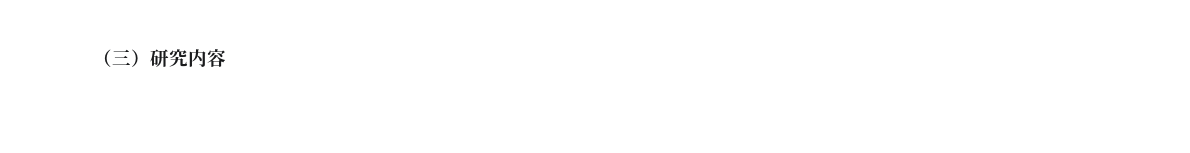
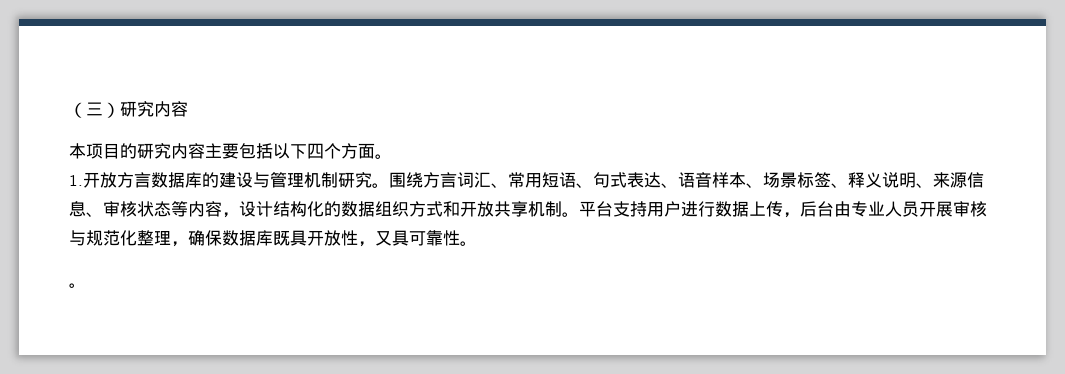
(226, 58) none -> [69,143,392,159] [69,172,984,188] [69,201,987,218] [69,230,477,247] [69,283,86,288] // 本项目的研究内容主要包括以下四个方面。 // 1.开放方言数据库的建设与管理机制研究。围绕方言词汇、常用短语、句式表达、语音样本、场景标签、释义说明、来源信息、审核状态等内容，设计结构化的数据组织方式和开放共享机制。平台支持用户进行数据上传，后台由专业人员开展审核与规范化整理，确保数据库既具开放性，又具可靠性。 // 。

